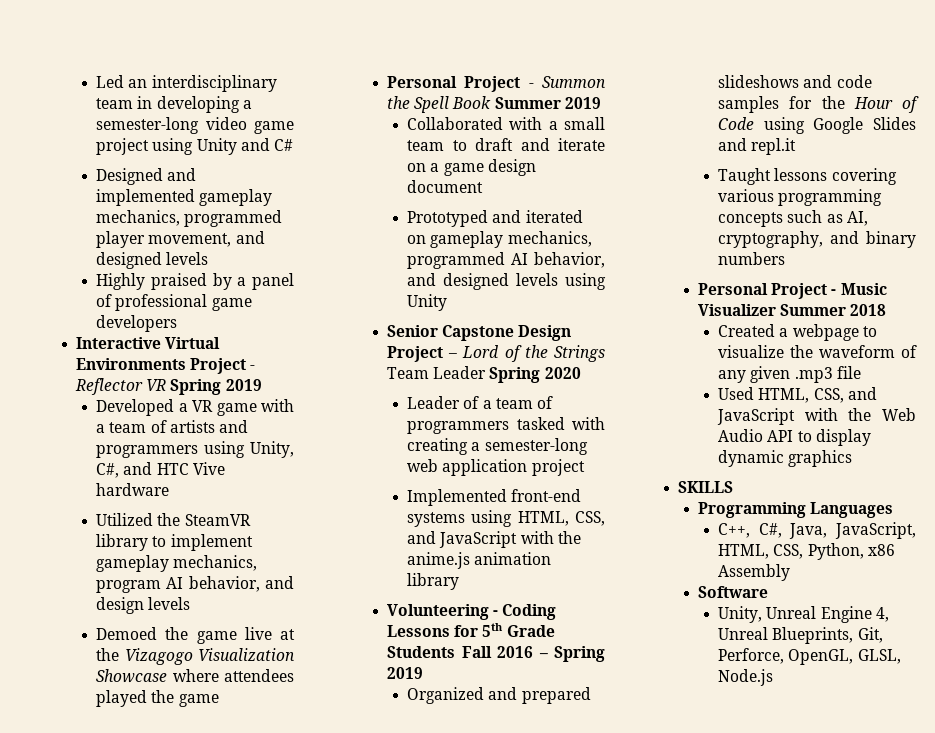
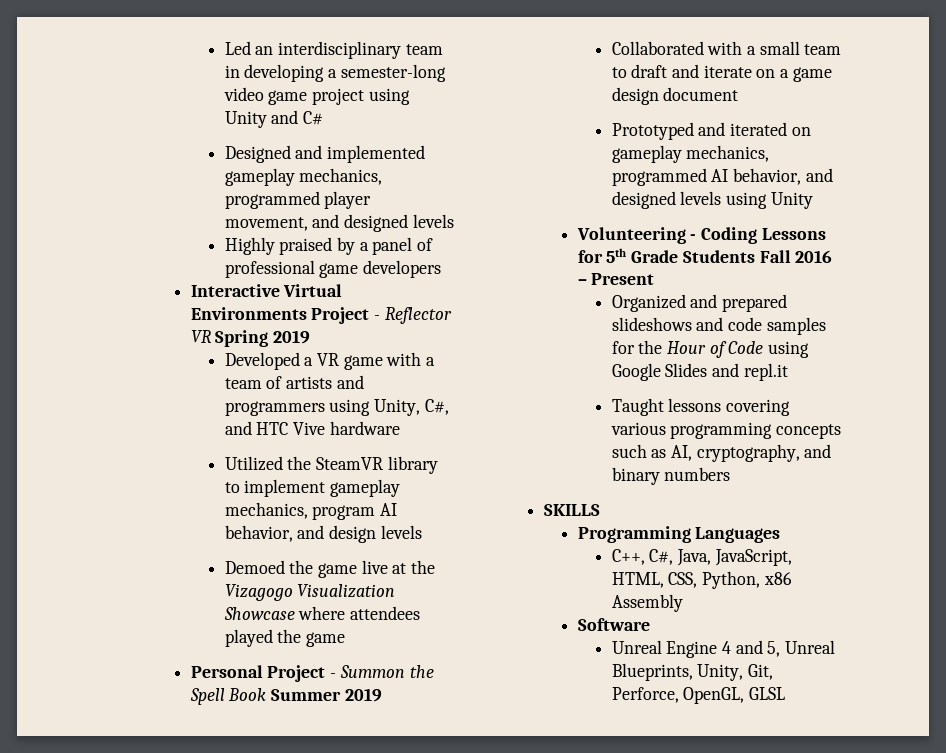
[387,325,572,341] [387,345,605,362] [387,366,581,383] [407,396,553,409] [407,417,605,434] [407,438,588,455] [407,459,585,476] [407,489,582,506] [407,510,605,527] [407,531,581,548] [407,552,552,569] [407,573,460,590] // Senior Capstone Design Project – Lord of the Strings Team Leader Spring 2020 // Leader of a team of programmers tasked with creating a semester-long web application project // Implemented front-end systems using HTML, CSS, and JavaScript with the anime.js animation library -> (813, 200) none
[554,646,605,662] [387,667,424,679] Spring 2019 -> [591,273,655,285] Present
[698,283,887,299] [698,304,887,316] [718,324,877,341] [718,345,917,358] [718,366,861,383] [718,387,877,403] [717,408,916,425] [718,429,871,446] [718,450,853,467] // Personal Project - Music Visualizer Summer 2018 // Created a webpage to visualize the waveform of any given .mp3 file // Used HTML, CSS, and JavaScript with the Web Audio API to display dynamic graphics -> (731, 474) none
[718,606,763,623] Unity, -> (650, 624) none
[875,607,889,622] 4, -> [721,640,781,657] 4 and 5,
(854, 635) none -> [697,664,744,681] Unity,
[857,649,901,664] [718,669,774,686] GLSL, Node.js -> [748,687,785,700] GLSL

